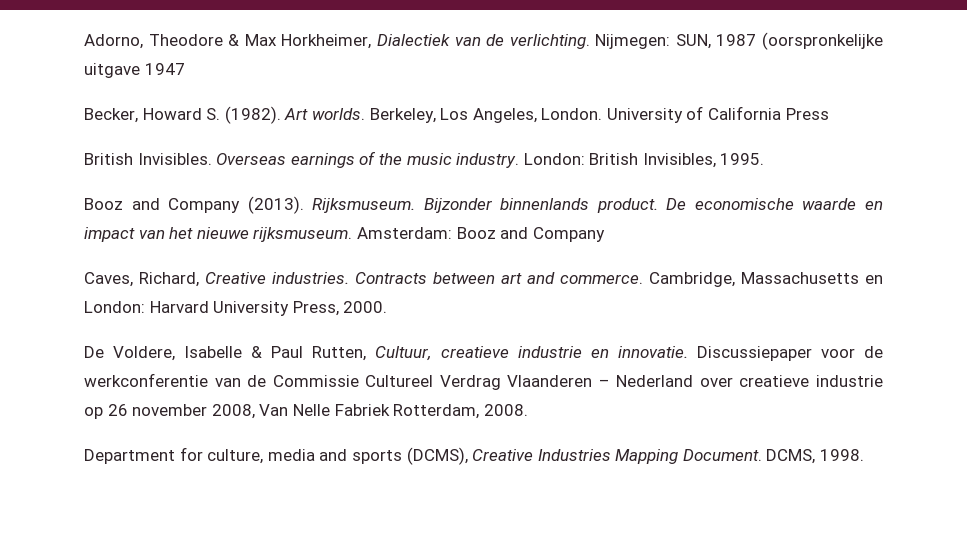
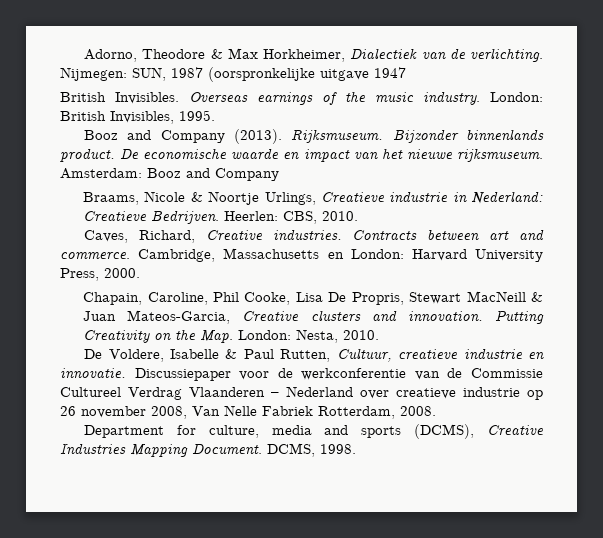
[84,106,829,124] // Becker, Howard S. (1982). Art worlds. Berkeley, Los Angeles, London. University of California Press -> (406, 72) none
(605, 234) none -> [83,191,543,205] [83,210,359,224] // Braams, Nicole & Noortje Urlings, Creatieve industrie in Nederland: Creatieve Bedrijven. Heerlen: CBS, 2010.
(388, 307) none -> [83,291,543,305] [83,310,544,324] [83,329,380,343] // Chapain, Caroline, Phil Cooke, Lisa De Propris, Stewart MacNeill & Juan Mateos-Garcia, Creative clusters and innovation. Putting Creativity on the Map. London: Nesta, 2010.

